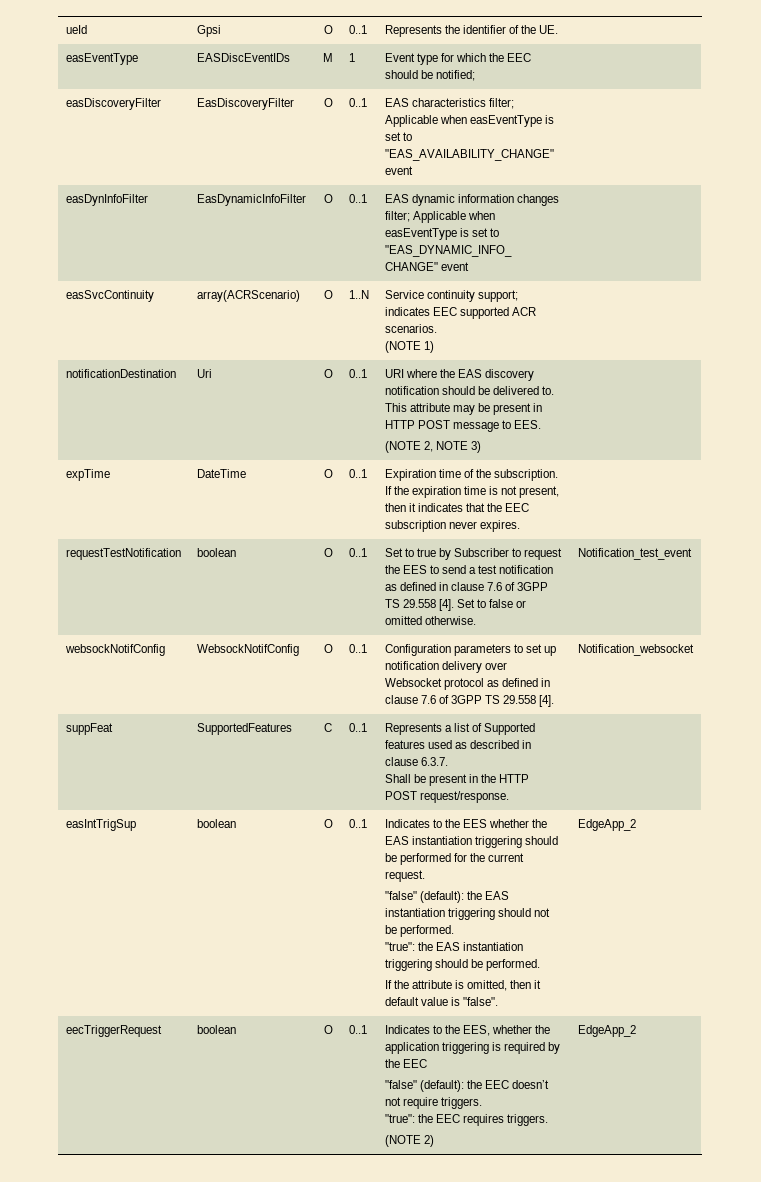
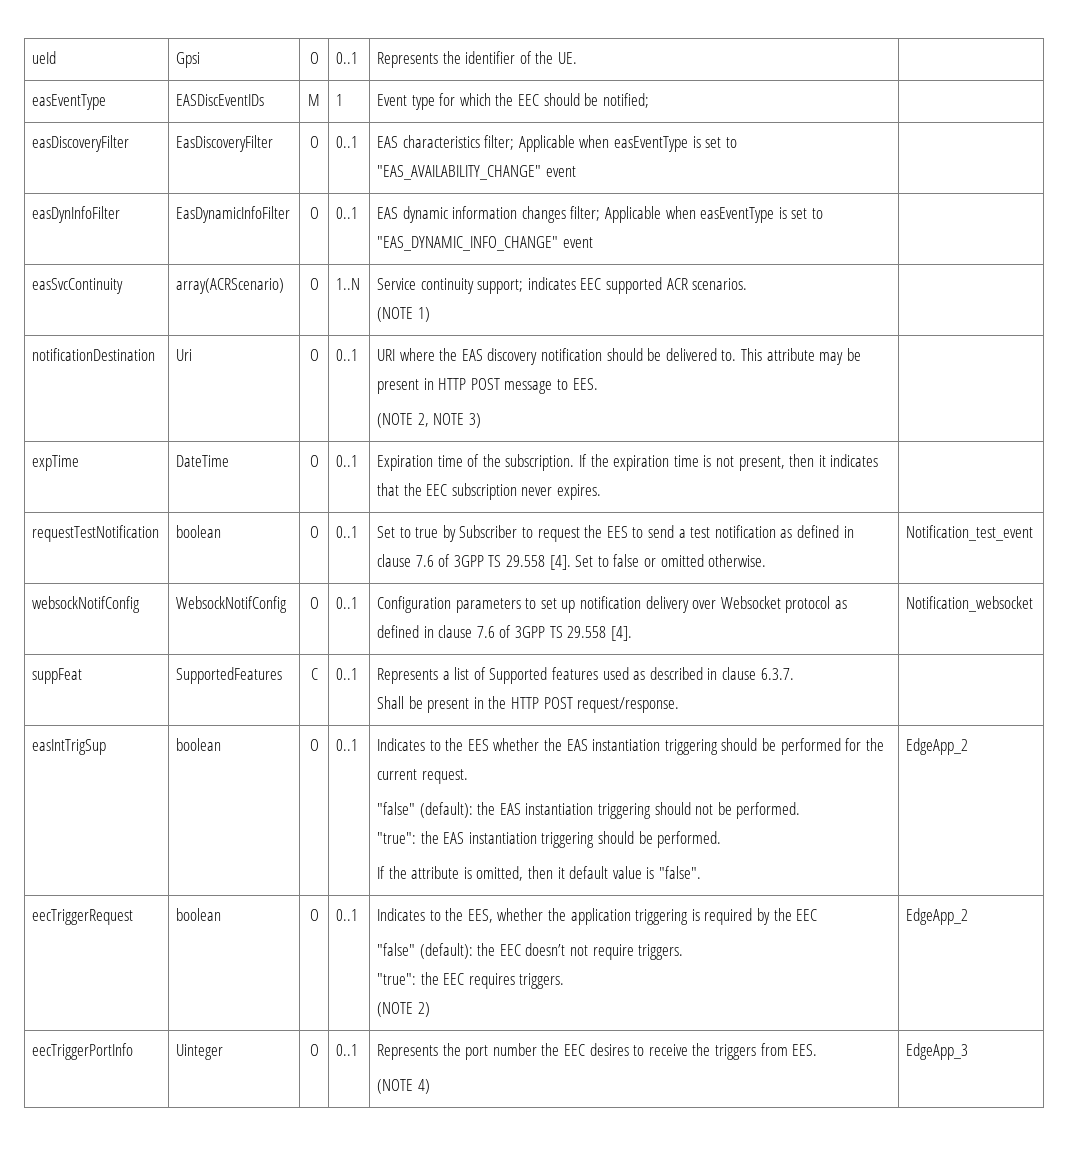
(636, 1031) none -> [32,1043,134,1060] [176,1044,224,1060] [309,1044,319,1056] [336,1044,359,1056] [377,1043,818,1060] [377,1079,430,1094] [906,1043,969,1060] // eecTriggerPortInfo | Uinteger | O | 0..1 | Represents the port number the EEC desires to receive the triggers from EES. // (NOTE 4) | EdgeApp_3

